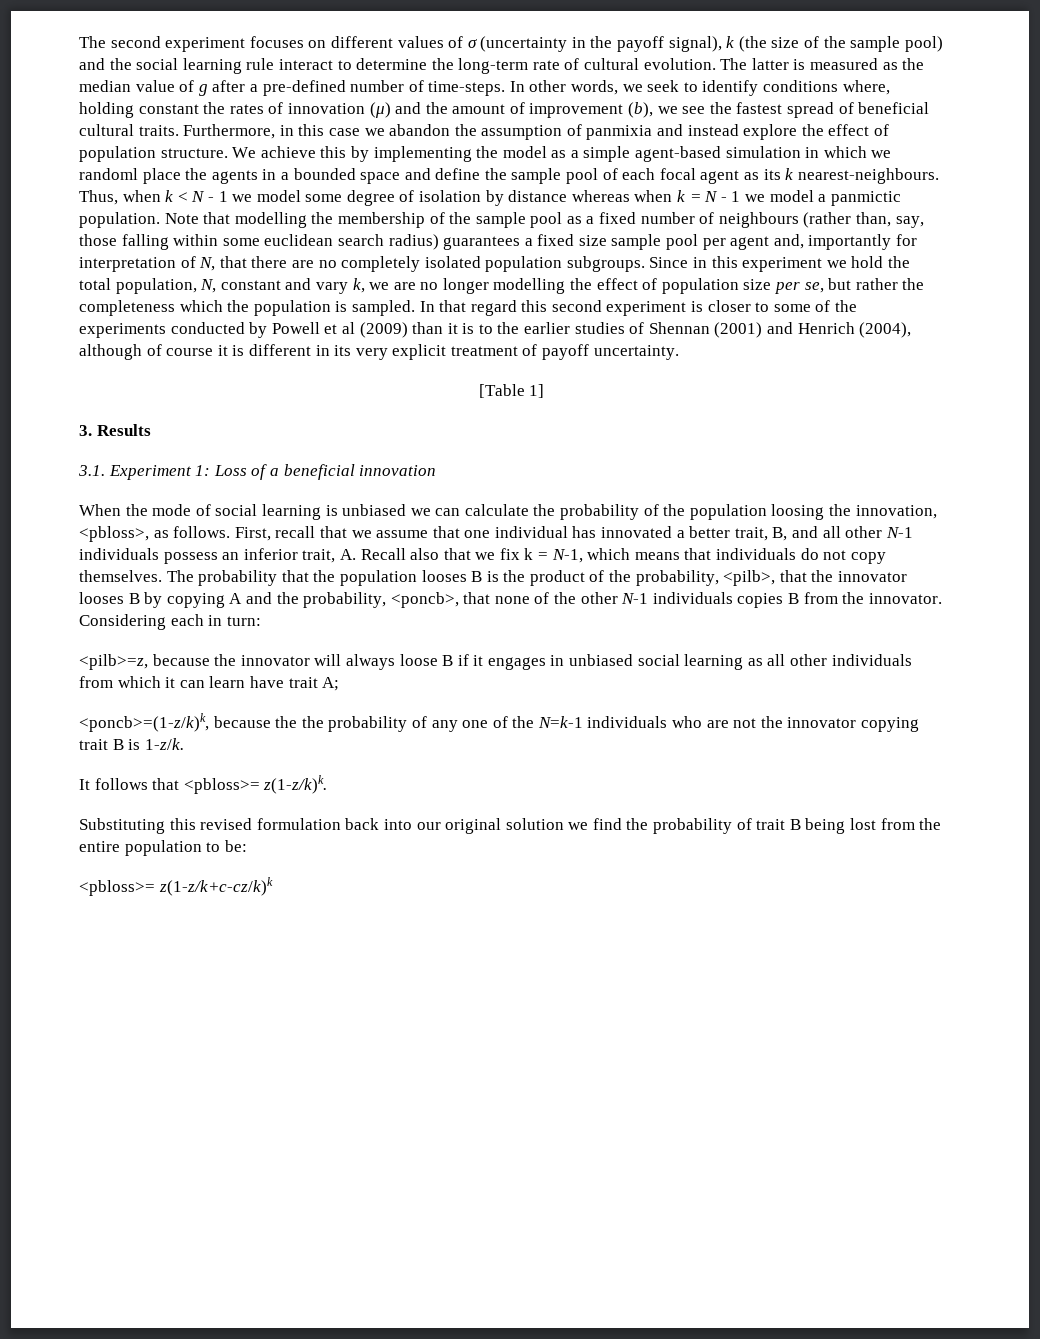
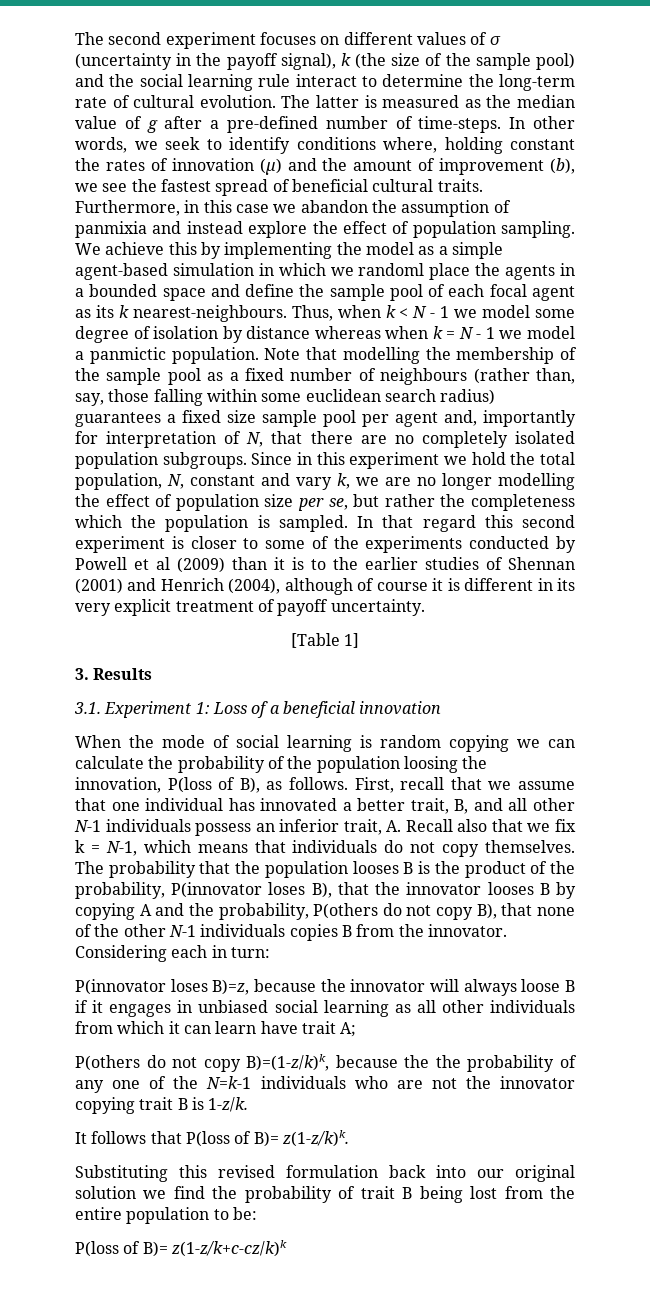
[160,148,228,158] structure. -> [501,221,575,238] sampling.
[342,504,407,516] unbiased -> [380,735,509,752] random copying
[79,526,149,542] <pbloss>, -> [167,777,260,793] P(loss of B),
[723,570,776,586] <pilb>, -> [171,882,332,898] P(innovator loses B),
[390,592,459,608] <poncb>, -> [313,903,497,920] P(others do not copy B),
[79,654,148,670] <pilb>=z, -> [75,979,250,995] P(innovator loses B)=z,
[79,713,209,732] <poncb>=(1-z/k)k, -> [75,1054,330,1072] P(others do not copy B)=(1-z/k)k,
[183,778,260,794] <pbloss>= -> [185,1131,279,1147] P(loss of B)=
[79,880,155,896] <pbloss>= -> [75,1241,168,1257] P(loss of B)=

